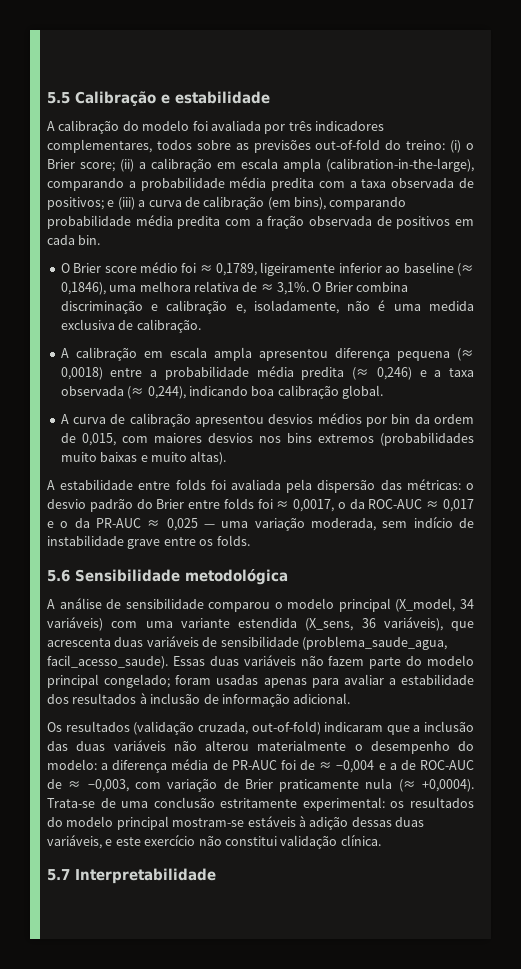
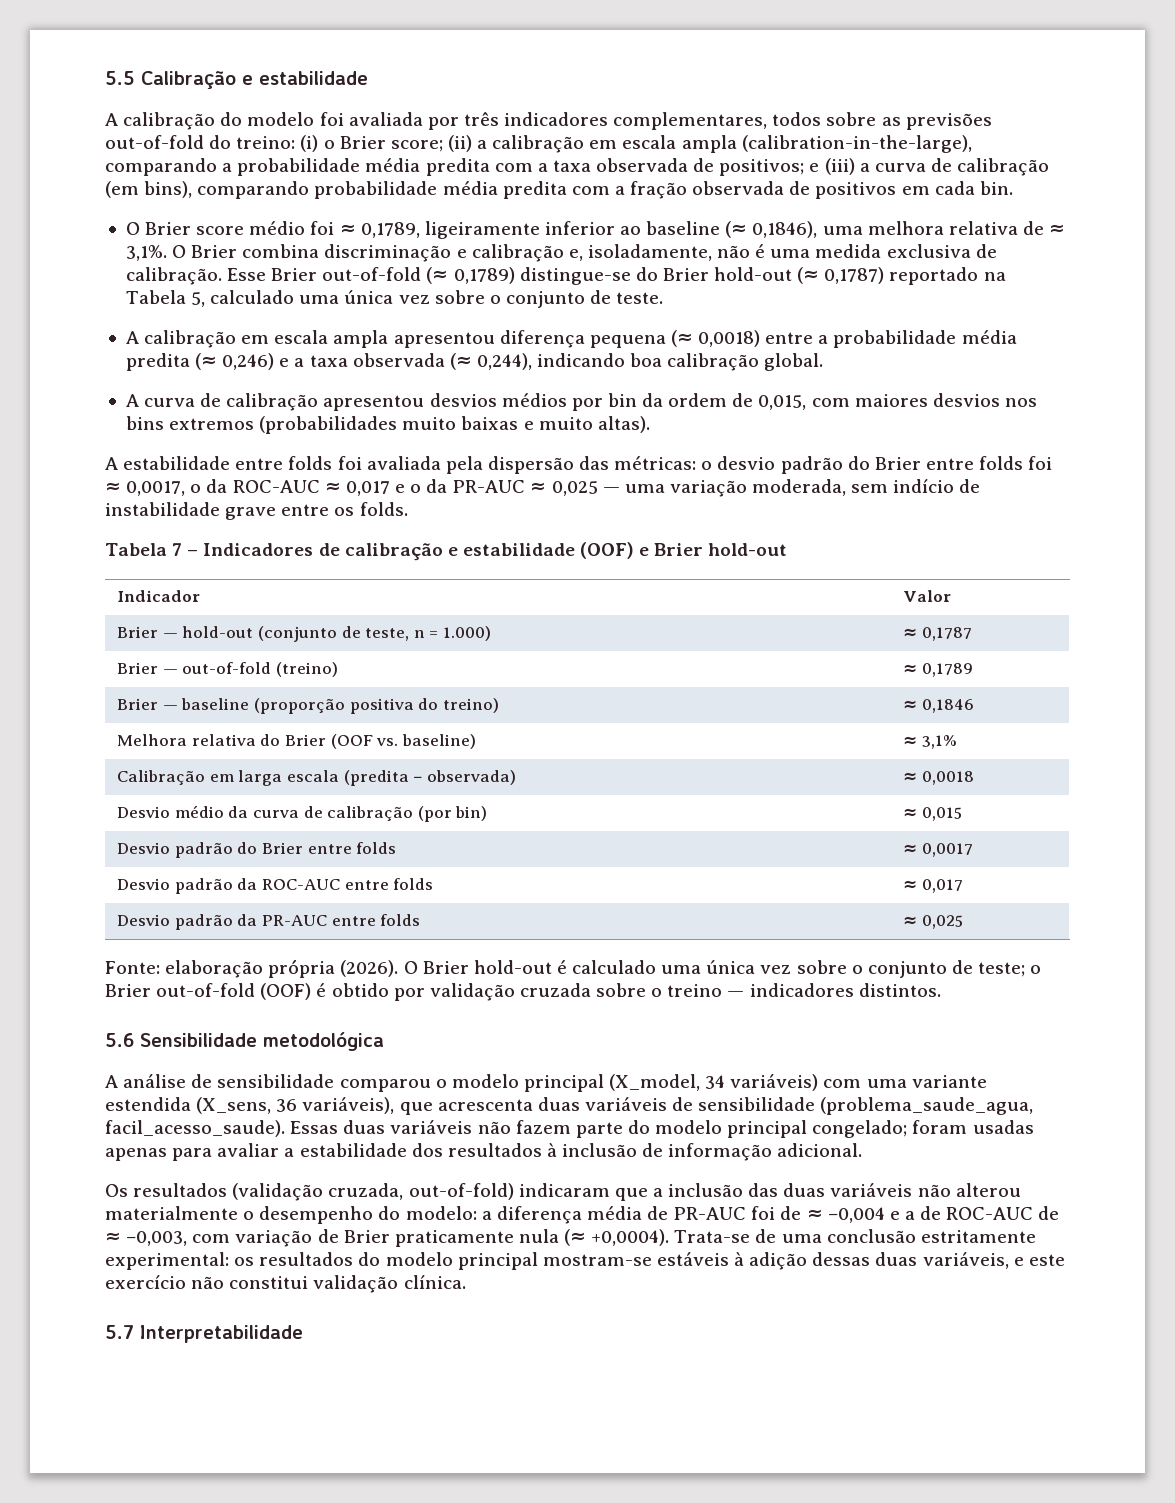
(201, 326) none -> [227,267,1006,285] [125,290,664,308] Esse Brier out-of-fold (≈ 0,1789) distingue-se do Brier hold-out (≈ 0,1787) reportado na Tabela 5, calculado uma única vez sobre o conjunto de teste.
(250, 540) none -> [105,542,788,561] [117,590,201,602] [903,590,952,602] [117,626,491,642] [903,627,972,641] [117,662,338,677] [903,663,973,677] [117,698,499,714] [903,699,974,713] [117,734,476,749] [903,735,957,749] [117,770,516,786] [903,771,974,785] [117,805,488,822] [903,807,962,821] [117,842,397,858] [903,843,973,857] [117,878,434,894] [903,879,963,893] [117,914,421,930] [903,915,963,929] [105,959,1042,978] [105,983,941,1001] // Tabela 7 – Indicadores de calibração e estabilidade (OOF) e Brier hold-out // Indicador | Valor // Brier — hold-out (conjunto de teste, n = 1.000) | ≈ 0,1787 // Brier — out-of-fold (treino) | ≈ 0,1789 // Brier — baseline (proporção positiva do treino) | ≈ 0,1846 // Melhora relativa do Brier (OOF vs. baseline) | ≈ 3,1% // Calibração em larga escala (predita − observada) | ≈ 0,0018 // Desvio médio da curva de calibração (por bin) | ≈ 0,015 // Desvio padrão do Brier entre folds | ≈ 0,0017 // Desvio padrão da ROC-AUC entre folds | ≈ 0,017 // Desvio padrão da PR-AUC entre folds | ≈ 0,025 // Fonte: elaboração própria (2026). O Brier hold-out é calculado uma única vez sobre o conjunto de teste; o Brier out-of-fold (OOF) é obtido por validação cruzada sobre o treino — indicadores distintos.

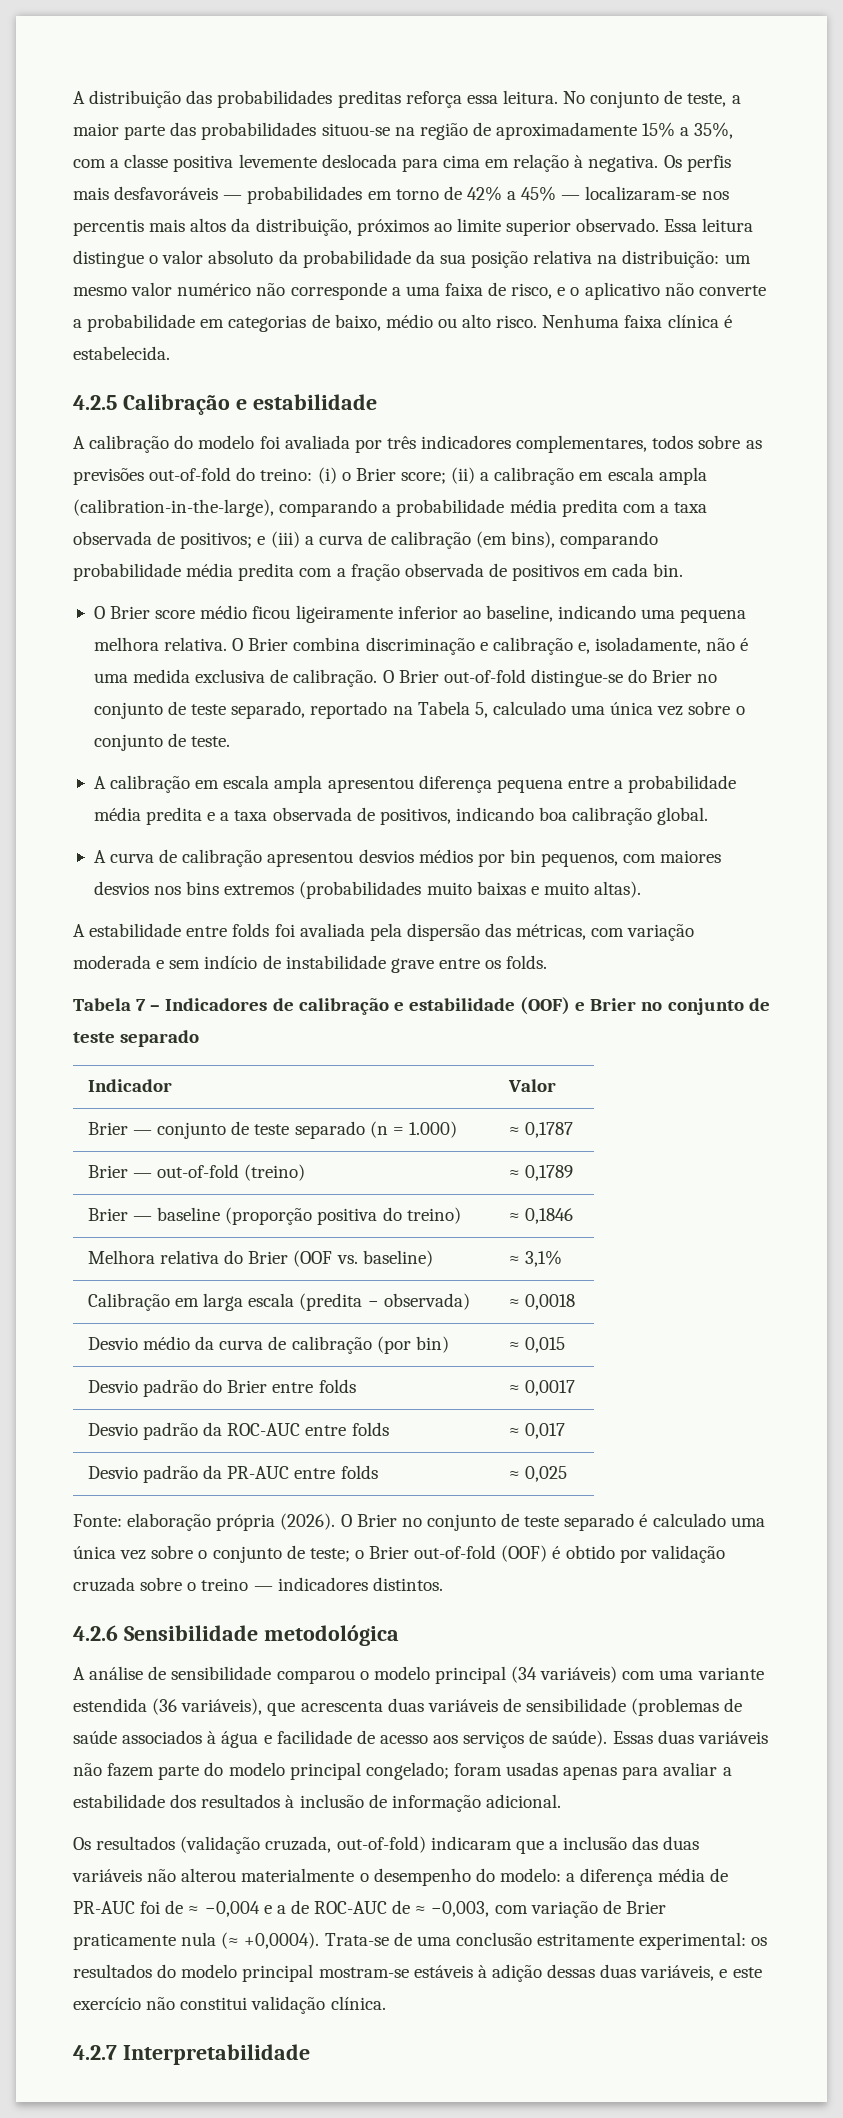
[105,71,135,85] 5.5 -> [73,90,741,108] [73,122,734,140] [73,154,731,172] [73,186,729,204] [73,218,754,236] [73,250,751,268] [73,282,766,300] [73,314,732,332] [73,346,170,360] [73,395,117,410] A distribuição das probabilidades preditas reforça essa leitura. No conjunto de teste, a maior parte das probabilidades situou-se na região de aproximadamente 15% a 35%, com a classe positiva levemente deslocada para cima em relação à negativa. Os perfis mais desfavoráveis — probabilidades em torno de 42% a 45% — localizaram-se nos percentis mais altos da distribuição, próximos ao limite superior observado. Essa leitura distingue o valor absoluto da probabilidade da sua posição relativa na distribuição: um mesmo valor numérico não corresponde a uma faixa de risco, e o aplicativo não converte a probabilidade em categorias de baixo, médio ou alto risco. Nenhuma faixa clínica é estabelecida. // 4.2.5
[310,221,1066,239] [125,245,167,261] foi ≈ 0,1789, ligeiramente inferior ao baseline (≈ 0,1846), uma melhora relativa de ≈ 3,1%. -> [252,605,747,623] [93,637,228,651] ficou ligeiramente inferior ao baseline, indicando uma pequena melhora relativa.
[227,267,515,284] Esse Brier out-of-fold (≈ 0,1789) -> [382,669,526,683] O Brier out-of-fold
[714,267,885,284] hold-out (≈ 0,1787) -> [697,674,718,683] [93,701,306,719] no conjunto de teste separado,
[670,330,761,347] (≈ 0,0018) -> (563, 786) none
[195,353,275,370] (≈ 0,246) -> (203, 816) none
[449,353,532,370] (≈ 0,244), -> [356,807,451,825] de positivos,
[642,393,807,410] da ordem de 0,015, -> [541,853,619,867] pequenos,
[614,456,1053,474] [105,479,847,497] métricas: o desvio padrão do Brier entre folds foi ≈ 0,0017, o da ROC-AUC ≈ 0,017 e o da PR-AUC ≈ 0,025 — uma variação moderada, -> [516,924,695,941] [73,955,165,969] métricas, com variação moderada e
[708,543,788,556] hold-out -> [641,998,770,1015] [73,1030,200,1047] no conjunto de teste separado
[182,626,425,642] hold-out (conjunto de teste, n -> [157,1121,388,1139] conjunto de teste separado (n
[473,960,552,974] hold-out -> [401,1513,635,1531] no conjunto de teste separado
[105,1033,134,1047] 5.6 -> [73,1625,118,1641] 4.2.6
[609,1074,726,1091] (X_model, 34 -> [511,1666,538,1683] (34
[196,1097,298,1114] (X_sens, 36 -> [152,1698,178,1715] (36
[820,1097,1034,1115] [105,1120,285,1137] (problema_saude_agua, facil_acesso_saude). -> [631,1698,743,1716] [73,1730,608,1748] (problemas de saúde associados à água e facilidade de acesso aos serviços de saúde).
[105,1325,134,1339] 5.7 -> [73,2045,117,2060] 4.2.7

